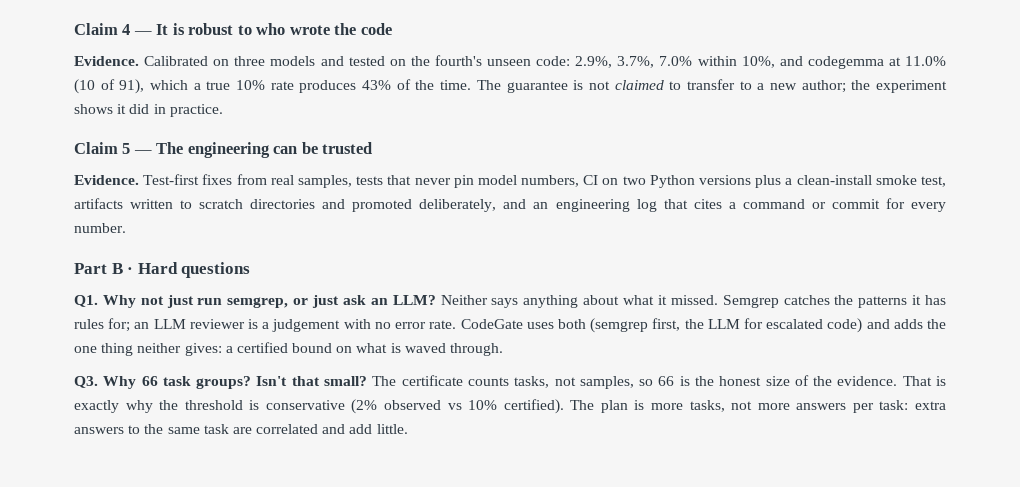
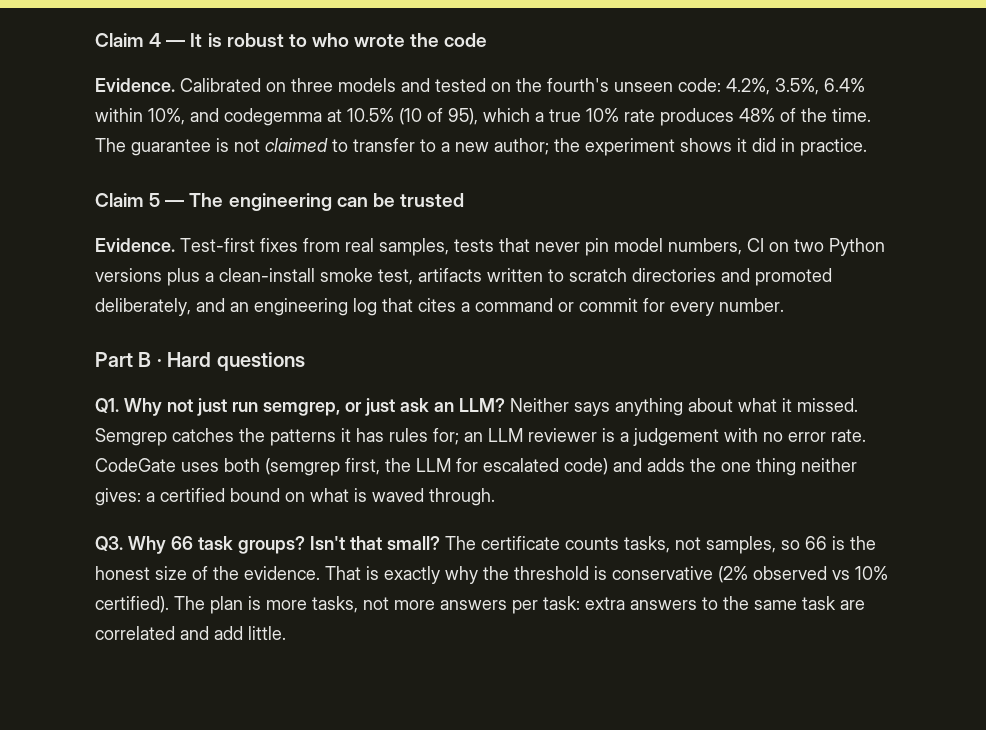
[575,56,693,68] 2.9%, 3.7%, 7.0% -> [726,78,865,95] 4.2%, 3.5%, 6.4%
[905,56,947,66] 11.0% -> [347,108,394,122] 10.5%
[119,79,145,94] 91), -> [448,108,478,125] 95),
[362,80,392,90] 43% -> [739,108,775,122] 48%

